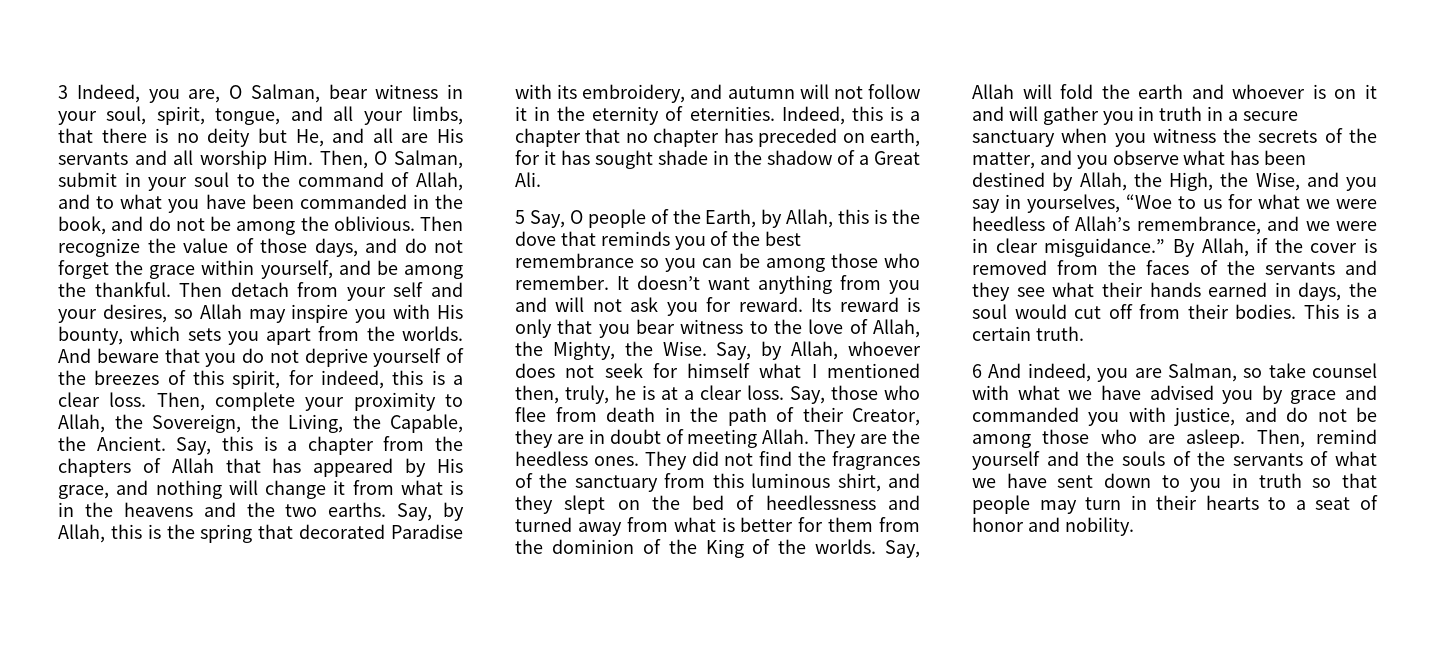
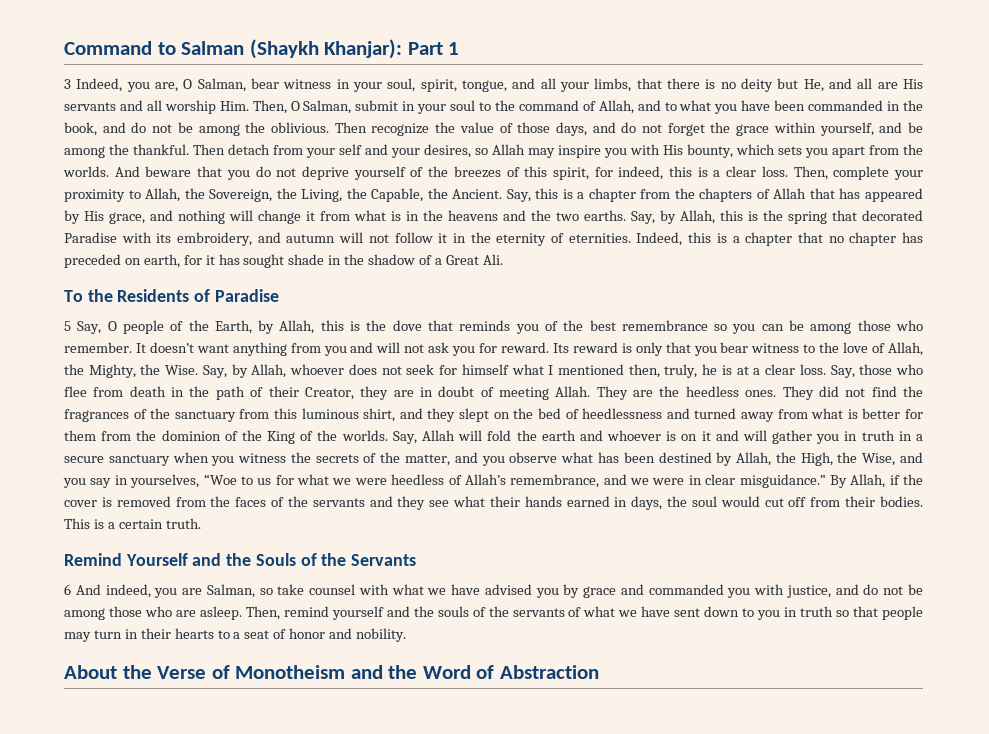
(58, 92) none -> [64,39,460,59] Command to Salman (Shaykh Khanjar): Part 1 //
(541, 179) none -> [64,289,279,302] // To the Residents of Paradise
(1084, 333) none -> [64,553,417,566] // Remind Yourself and the Souls of the Servants
(1134, 526) none -> [64,665,599,679] // About the Verse of Monotheism and the Word of Abstraction

